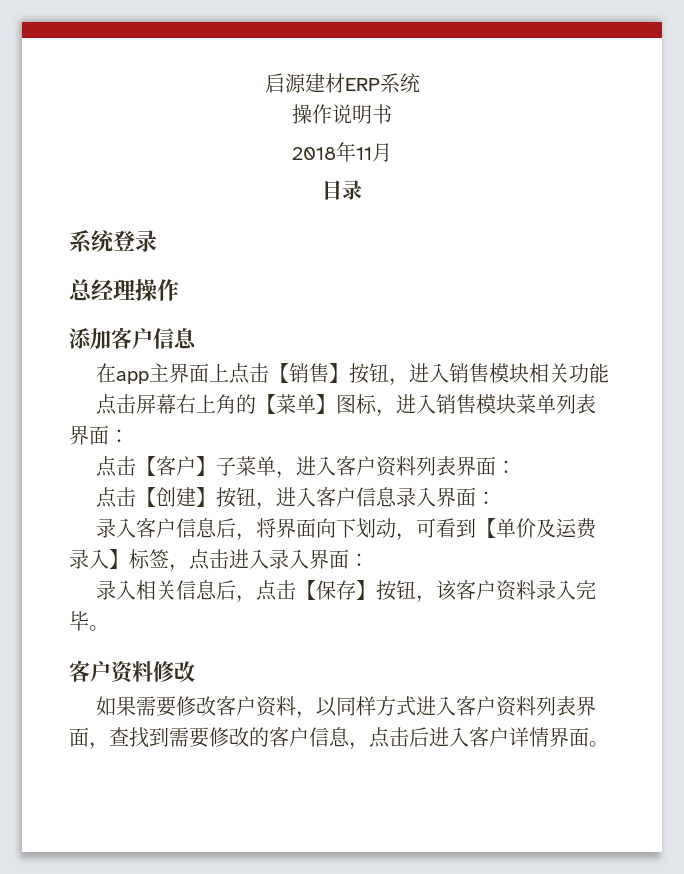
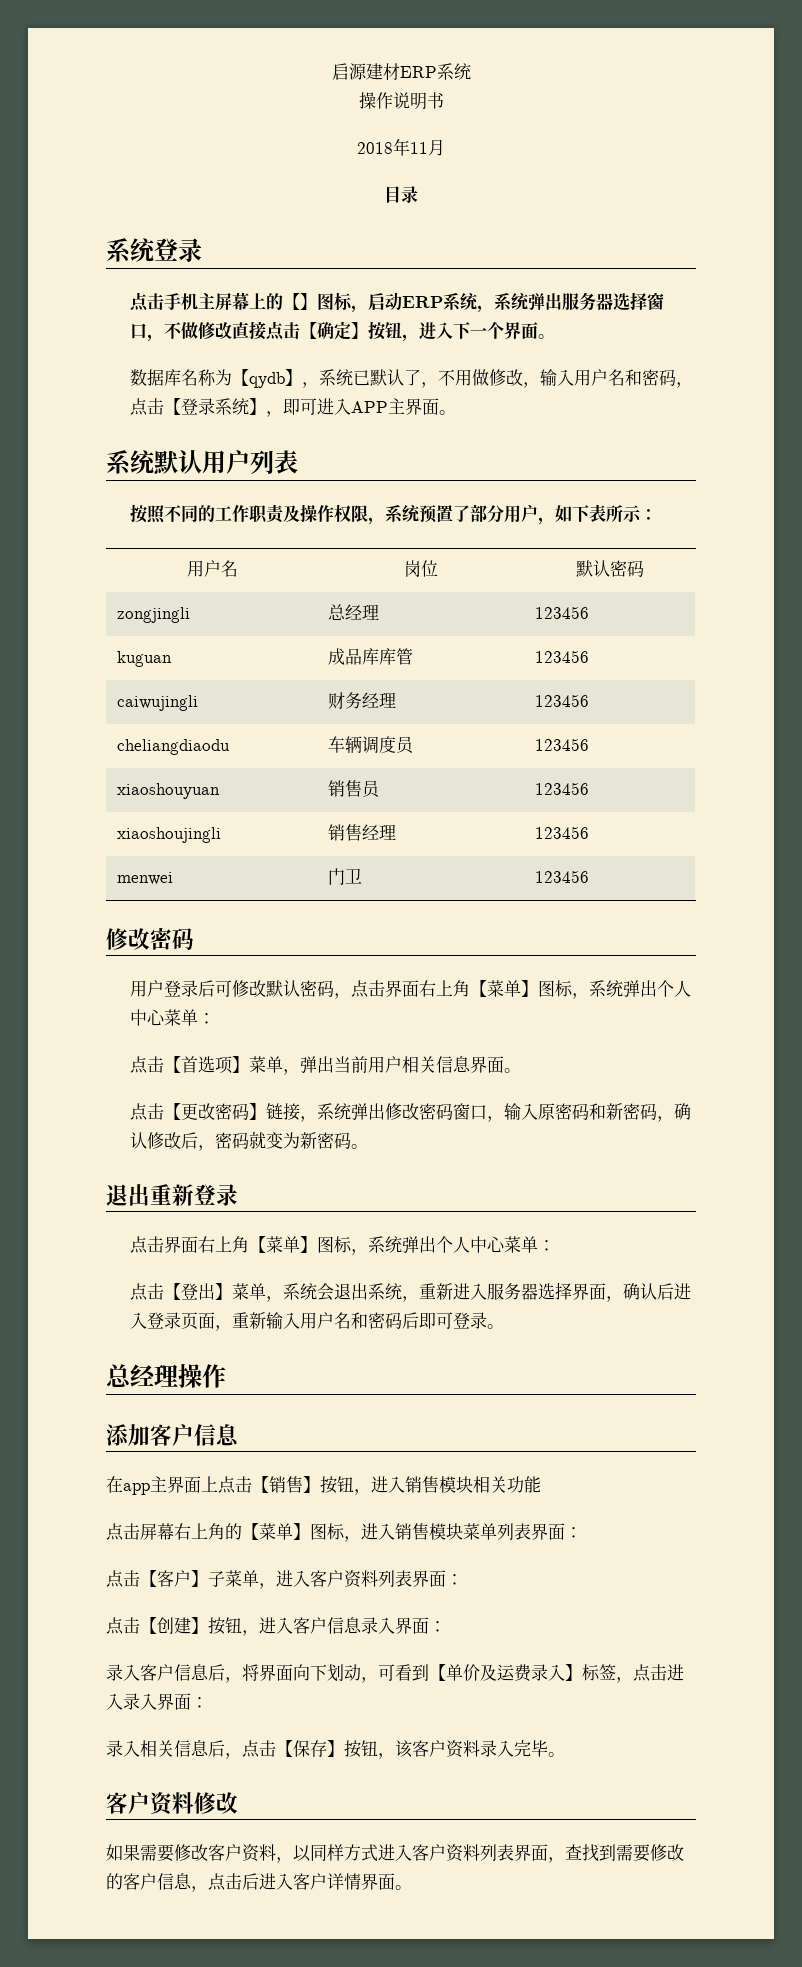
(157, 241) none -> [130,292,665,313] [130,321,556,342] [130,369,694,388] [130,398,457,417] [106,450,298,475] [130,504,658,525] [186,560,238,577] [404,560,438,578] [576,560,644,577] [117,607,191,623] [328,604,380,620] [535,606,590,619] [117,651,173,667] [328,648,414,665] [535,650,590,663] [117,695,199,711] [328,692,397,709] [535,694,590,707] [117,739,231,755] [328,736,416,754] [535,738,590,751] [117,783,221,799] [328,780,382,798] [535,782,590,795] [117,827,222,843] [328,824,397,841] [535,826,590,839] [117,872,174,885] [328,868,363,885] [535,870,590,883] [106,928,194,950] [130,980,692,999] [130,1009,216,1026] [130,1056,522,1075] [130,1103,692,1122] [130,1131,369,1151] [106,1184,238,1206] [130,1236,556,1255] [130,1282,692,1302] [130,1312,505,1331] // 点击手机主屏幕上的【】图标，启动ERP系统，系统弹出服务器选择窗口，不做修改直接点击【确定】按钮，进入下一个界面。 // 数据库名称为【qydb】，系统已默认了，不用做修改，输入用户名和密码，点击【登录系统】，即可进入APP主界面。 // 系统默认用户列表 // 按照不同的工作职责及操作权限，系统预置了部分用户，如下表所示： // 用户名 | 岗位 | 默认密码 // zongjingli | 总经理 | 123456 // kuguan | 成品库库管 | 123456 // caiwujingli | 财务经理 | 123456 // cheliangdiaodu | 车辆调度员 | 123456 // xiaoshouyuan | 销售员 | 123456 // xiaoshoujingli | 销售经理 | 123456 // menwei | 门卫 | 123456 // 修改密码 // 用户登录后可修改默认密码，点击界面右上角【菜单】图标，系统弹出个人中心菜单： // 点击【首选项】菜单，弹出当前用户相关信息界面。 // 点击【更改密码】链接，系统弹出修改密码窗口，输入原密码和新密码，确认修改后，密码就变为新密码。 // 退出重新登录 // 点击界面右上角【菜单】图标，系统弹出个人中心菜单： // 点击【登出】菜单，系统会退出系统，重新进入服务器选择界面，确认后进入登录页面，重新输入用户名和密码后即可登录。

